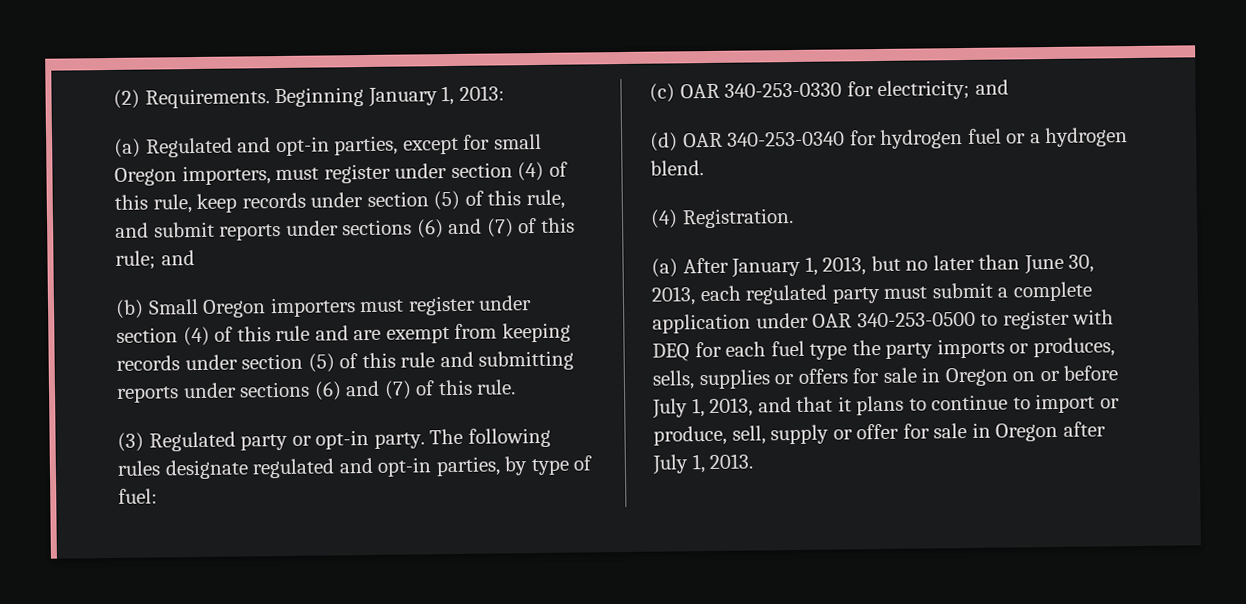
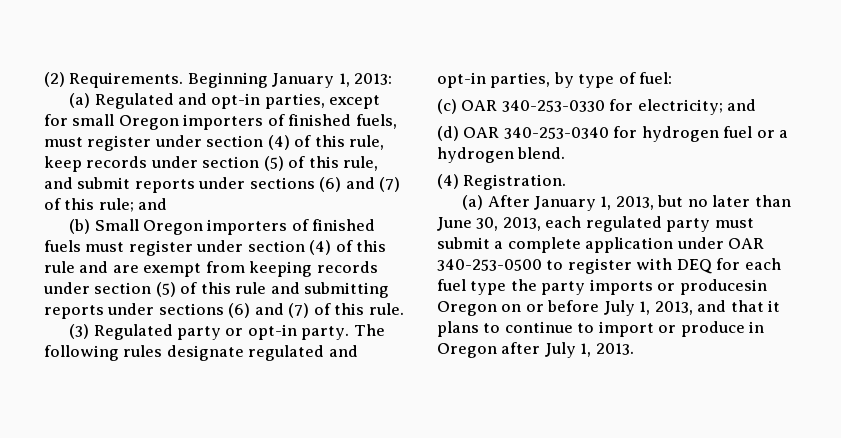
[181,165,271,186] importers, -> [183,114,397,130] importers of finished fuels,
(356, 307) none -> [291,219,376,231] [44,240,81,252] of finished fuels
[1032,337,1115,358] [652,367,941,390] produces, sells, supplies or offers for sale in -> [679,279,767,295] producesin
[653,422,968,446] produce, sell, supply or offer for sale -> [680,321,745,337] produce

